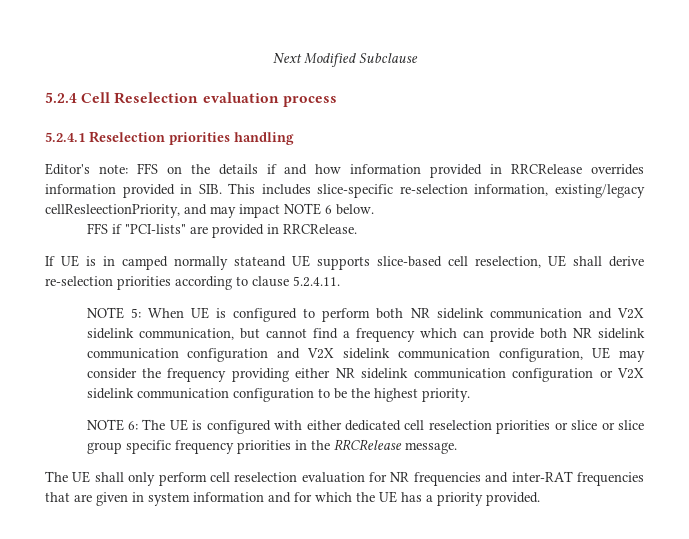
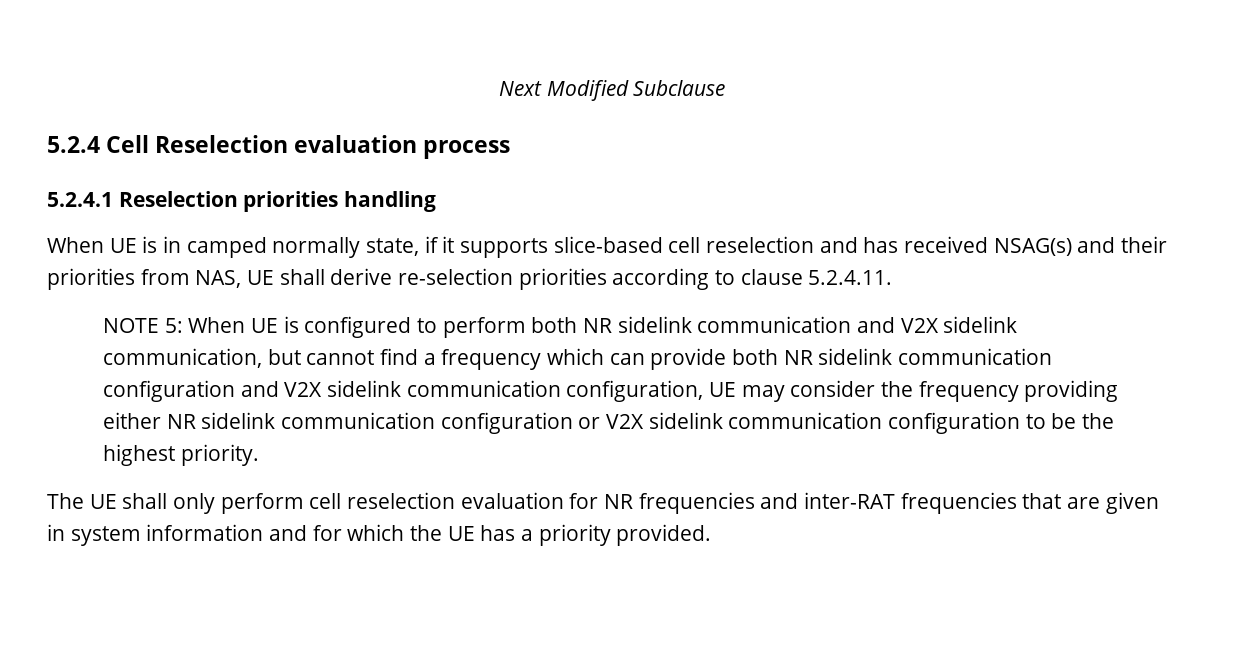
[45,163,644,178] [45,183,645,198] [45,203,374,218] [86,223,357,238] [45,256,55,266] Editor's note: FFS on the details if and how information provided in RRCRelease overrides information provided in SIB. This includes slice-specific re-selection information, existing/legacy cellResleectionPriority, and may impact NOTE 6 below. // FFS if "PCI-lists" are provided in RRCRelease. // If -> [47,237,104,253] When
[234,255,541,270] stateand UE supports slice-based cell reselection, -> [366,236,1168,258] [47,268,242,290] state, if it supports slice-based cell reselection and has received NSAG(s) and their priorities from NAS,
[86,419,644,434] [86,439,457,454] // NOTE 6: The UE is configured with either dedicated cell reselection priorities or slice or slice group specific frequency priorities in the RRCRelease message. -> (259, 455) none

